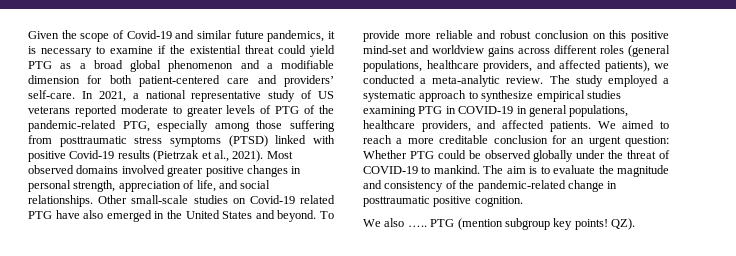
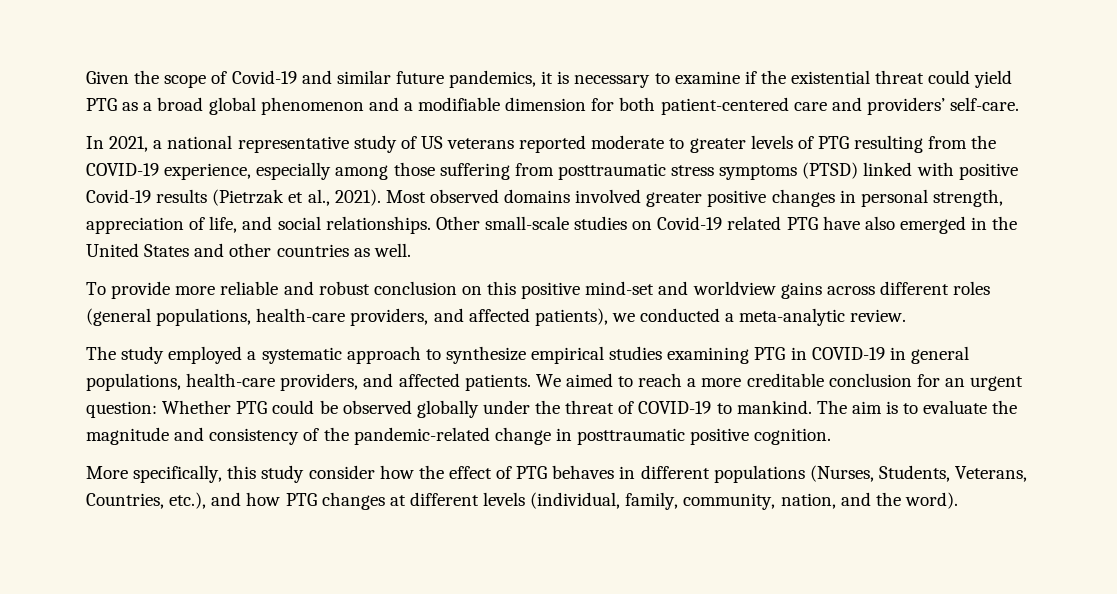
(75, 94) none -> (1020, 104) //
[304,105,334,114] [28,120,150,132] of the pandemic-related PTG, -> [854,135,997,153] [86,163,252,180] resulting from the COVID-19 experience,
[277,210,317,222] beyond. -> [229,243,411,257] other countries as well. //
[426,60,479,69] healthcare -> [256,308,346,322] health-care
(544, 80) none -> (907, 315) //
[363,120,415,129] healthcare -> [186,373,276,387] health-care
[363,218,635,230] We also ….. PTG (mention subgroup key points! QZ). -> [86,465,1028,483] [86,492,958,510] More specifically, this study consider how the effect of PTG behaves in different populations (Nurses, Students, Veterans, Countries, etc.), and how PTG changes at different levels (individual, family, community, nation, and the word).

